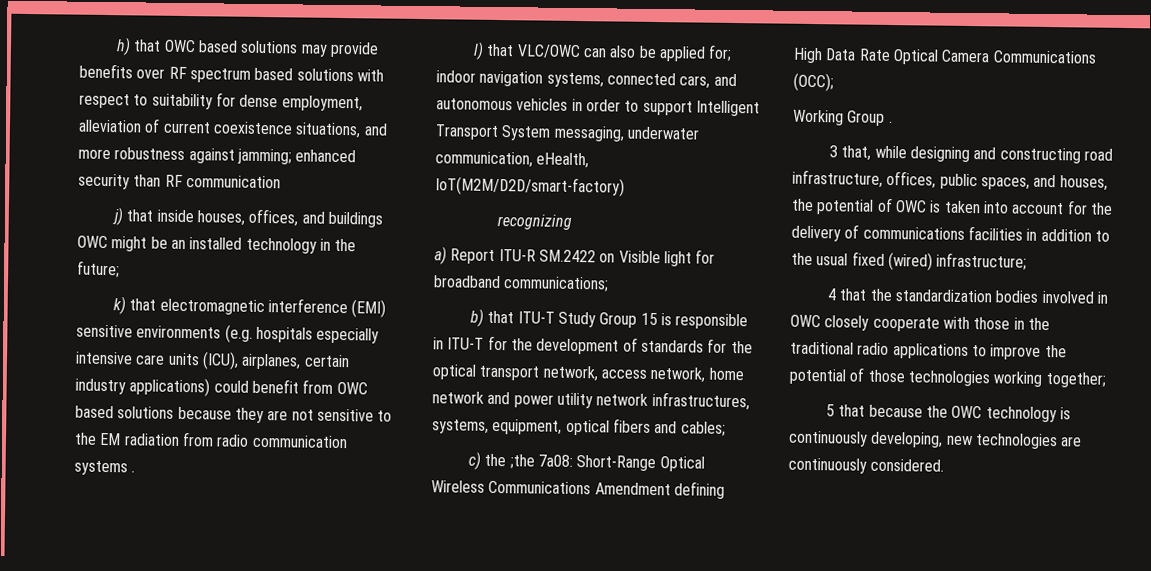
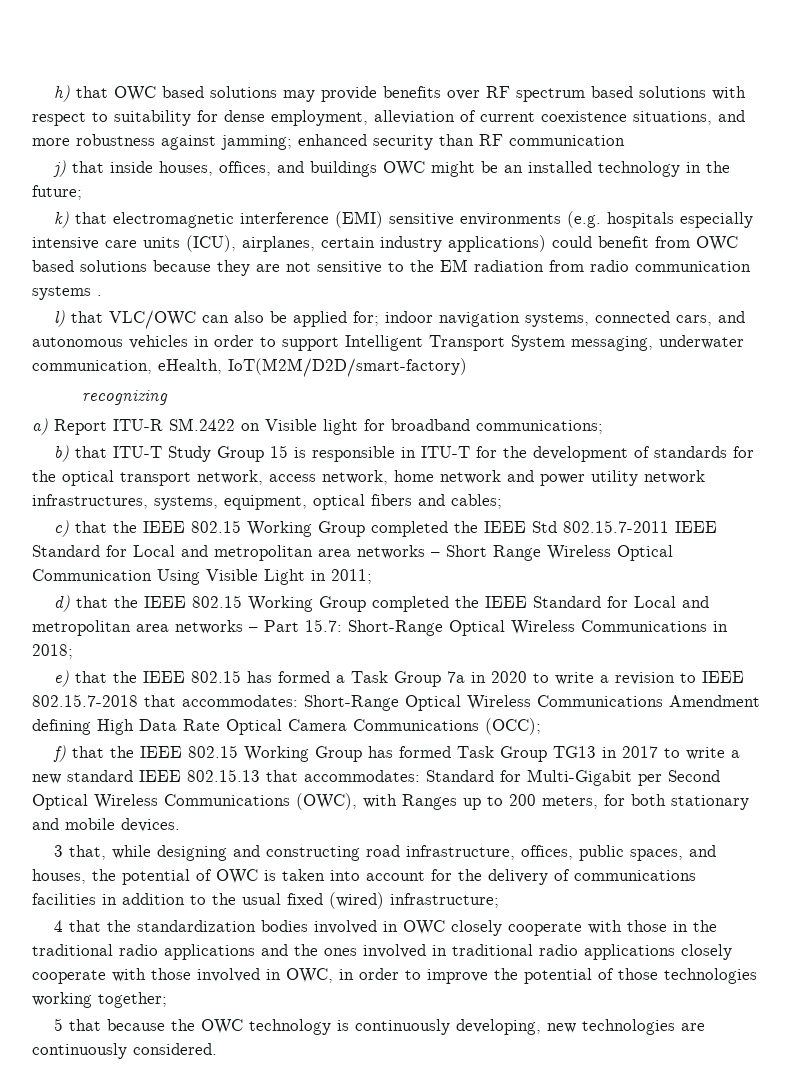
[484,453,574,469] the ;the 7a08: -> [75,520,718,537] [32,545,673,561] [32,569,372,585] [54,595,710,612] [32,619,728,636] [32,644,73,659] [54,670,745,687] [32,694,298,707] that the IEEE 802.15 Working Group completed the IEEE Std 802.15.7-2011 IEEE Standard for Local and metropolitan area networks – Short Range Wireless Optical Communication Using Visible Light in 2011; // d) that the IEEE 802.15 Working Group completed the IEEE Standard for Local and metropolitan area networks – Part 15.7: Short-Range Optical Wireless Communications in 2018; // e) that the IEEE 802.15 has formed a Task Group 7a in 2020 to write a revision to IEEE 802.15.7-2018 that accommodates:
[793,109,893,126] Working Group . -> [53,745,741,762] [32,769,720,786] [32,793,749,810] [32,818,180,832] f) that the IEEE 802.15 Working Group has formed Task Group TG13 in 2017 to write a new standard IEEE 802.15.13 that accommodates: Standard for Multi-Gigabit per Second Optical Wireless Communications (OWC), with Ranges up to 200 meters, for both stationary and mobile devices.
(969, 351) none -> [261,944,732,960] [32,968,399,984] and the ones involved in traditional radio applications closely cooperate with those involved in OWC, in order

